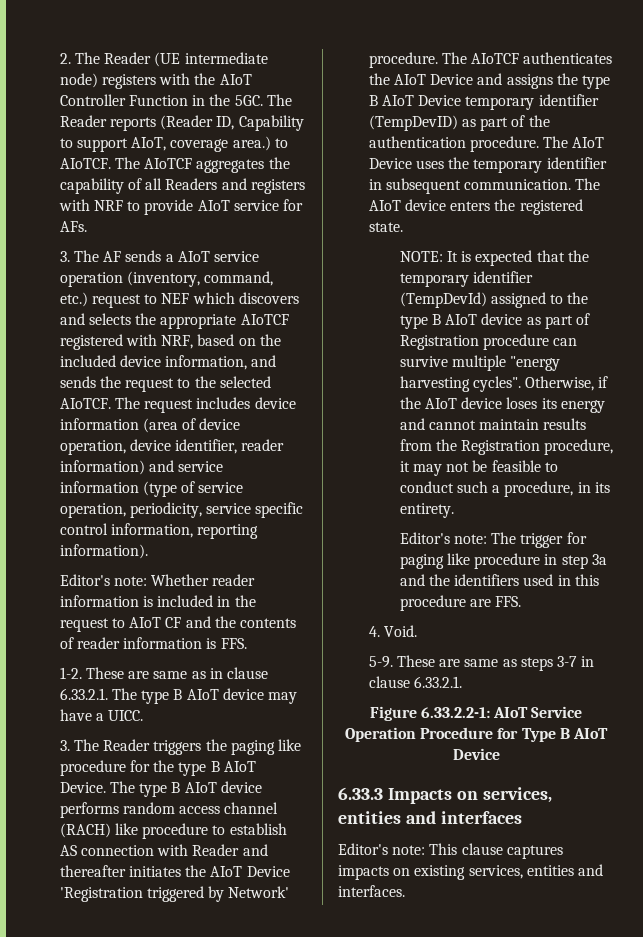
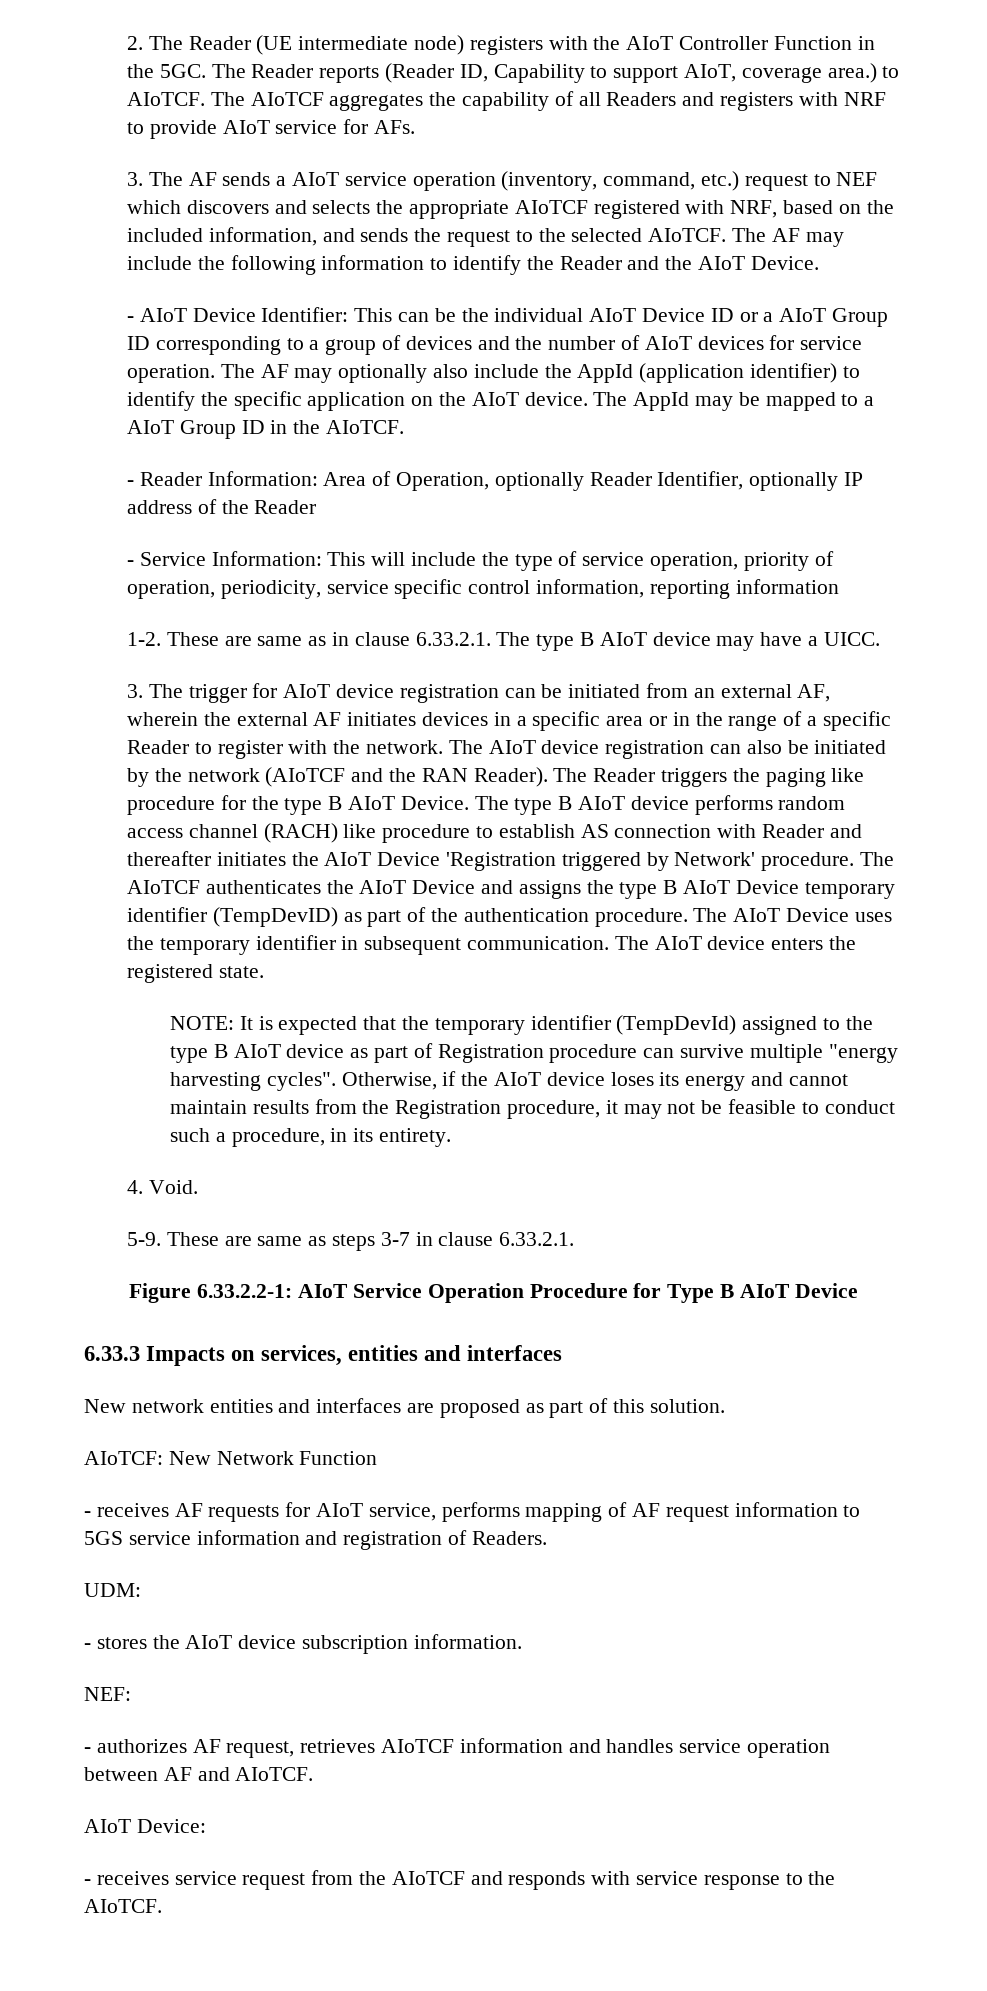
[120,355,162,367] device -> (203, 235) none
[144,397,296,413] [59,418,241,433] [59,439,285,455] [59,460,224,475] [59,481,244,497] request includes device information (area of device operation, device identifier, reader information) and service information (type of service -> [771,228,844,247] [126,255,819,275] [126,307,889,327] [126,335,863,355] [126,363,860,383] [126,391,875,411] [126,420,404,439] [126,471,864,491] [126,499,317,514] [126,551,834,571] AF may include the following information to identify the Reader and the AIoT Device. // - AIoT Device Identifier: This can be the individual AIoT Device ID or a AIoT Group ID corresponding to a group of devices and the number of AIoT devices for service operation. The AF may optionally also include the AppId (application identifier) to identify the specific application on the AIoT device. The AppId may be mapped to a AIoT Group ID in the AIoTCF. // - Reader Information: Area of Operation, optionally Reader Identifier, optionally IP address of the Reader // - Service Information: This will include the type of service operation, priority of
[59,544,148,559] [59,574,256,586] [59,595,256,607] [59,616,296,632] [59,637,247,649] information). // Editor's note: Whether reader information is included in the request to AIoT CF and the contents of reader information is FFS. -> [735,579,839,594] information
(100, 745) none -> [188,683,831,703] [126,711,891,731] [126,740,887,759] [126,767,588,787] trigger for AIoT device registration can be initiated from an external AF, wherein the external AF initiates devices in a specific area or in the range of a specific Reader to register with the network. The AIoT device registration can also be initiated by the network (AIoTCF and the RAN Reader). The
[399,532,587,548] [399,553,607,569] [399,574,599,586] [399,595,522,611] // Editor's note: The trigger for paging like procedure in step 3a and the identifiers used in this procedure are FFS. -> (451, 1137) none
[338,843,563,859] [338,864,603,880] [338,885,405,897] Editor's note: This clause captures impacts on existing services, entities and interfaces. -> [84,1398,725,1418] [84,1451,378,1465] [84,1502,861,1522] [84,1530,547,1550] [84,1583,141,1597] [84,1634,522,1654] [84,1687,131,1701] [84,1738,831,1758] [84,1767,314,1781] [84,1819,206,1833] [84,1870,836,1890] [84,1899,162,1913] New network entities and interfaces are proposed as part of this solution. // AIoTCF: New Network Function // - receives AF requests for AIoT service, performs mapping of AF request information to 5GS service information and registration of Readers. // UDM: // - stores the AIoT device subscription information. // NEF: // - authorizes AF request, retrieves AIoTCF information and handles service operation between AF and AIoTCF. // AIoT Device: // - receives service request from the AIoTCF and responds with service response to the AIoTCF.

